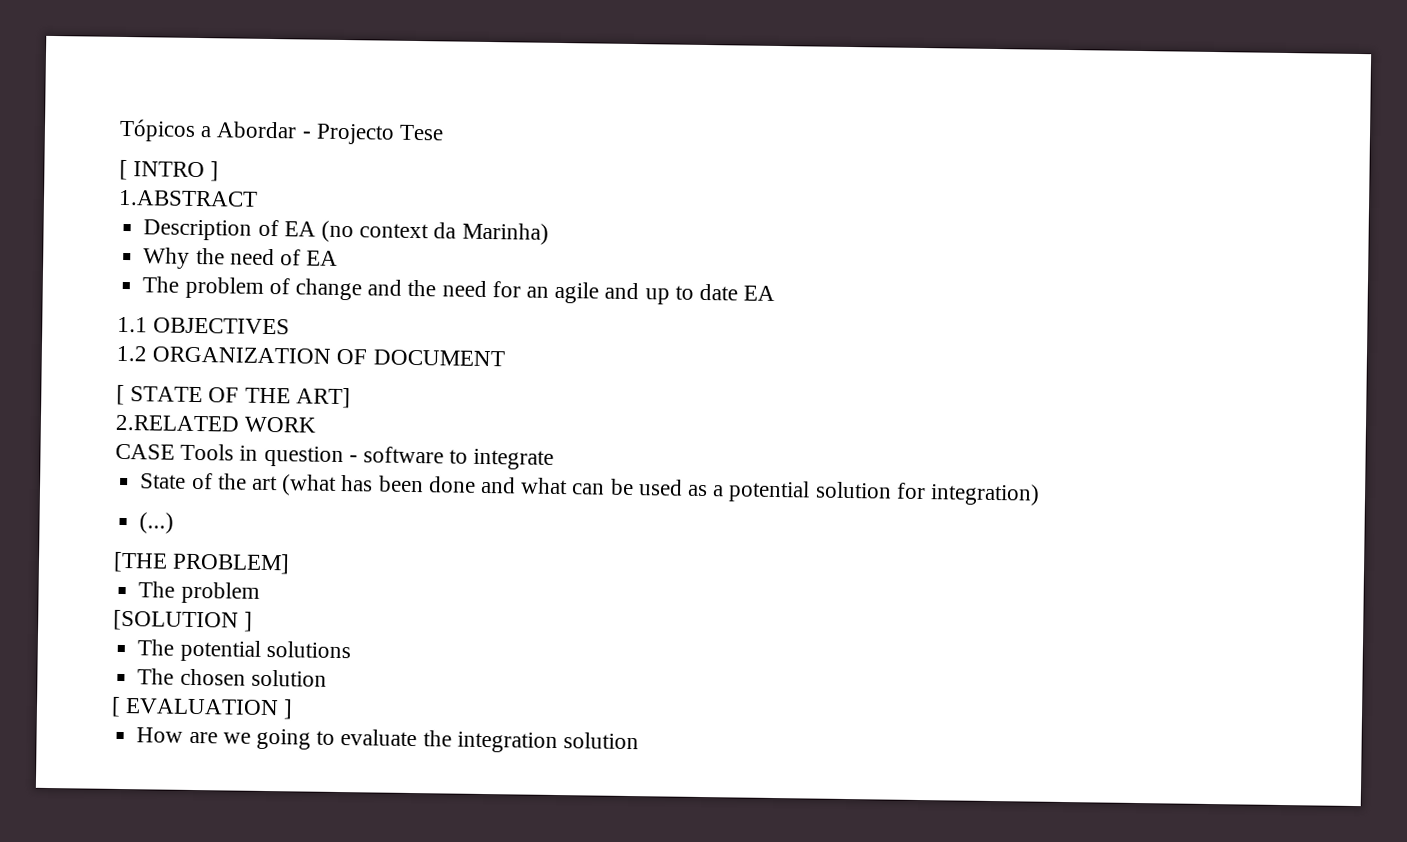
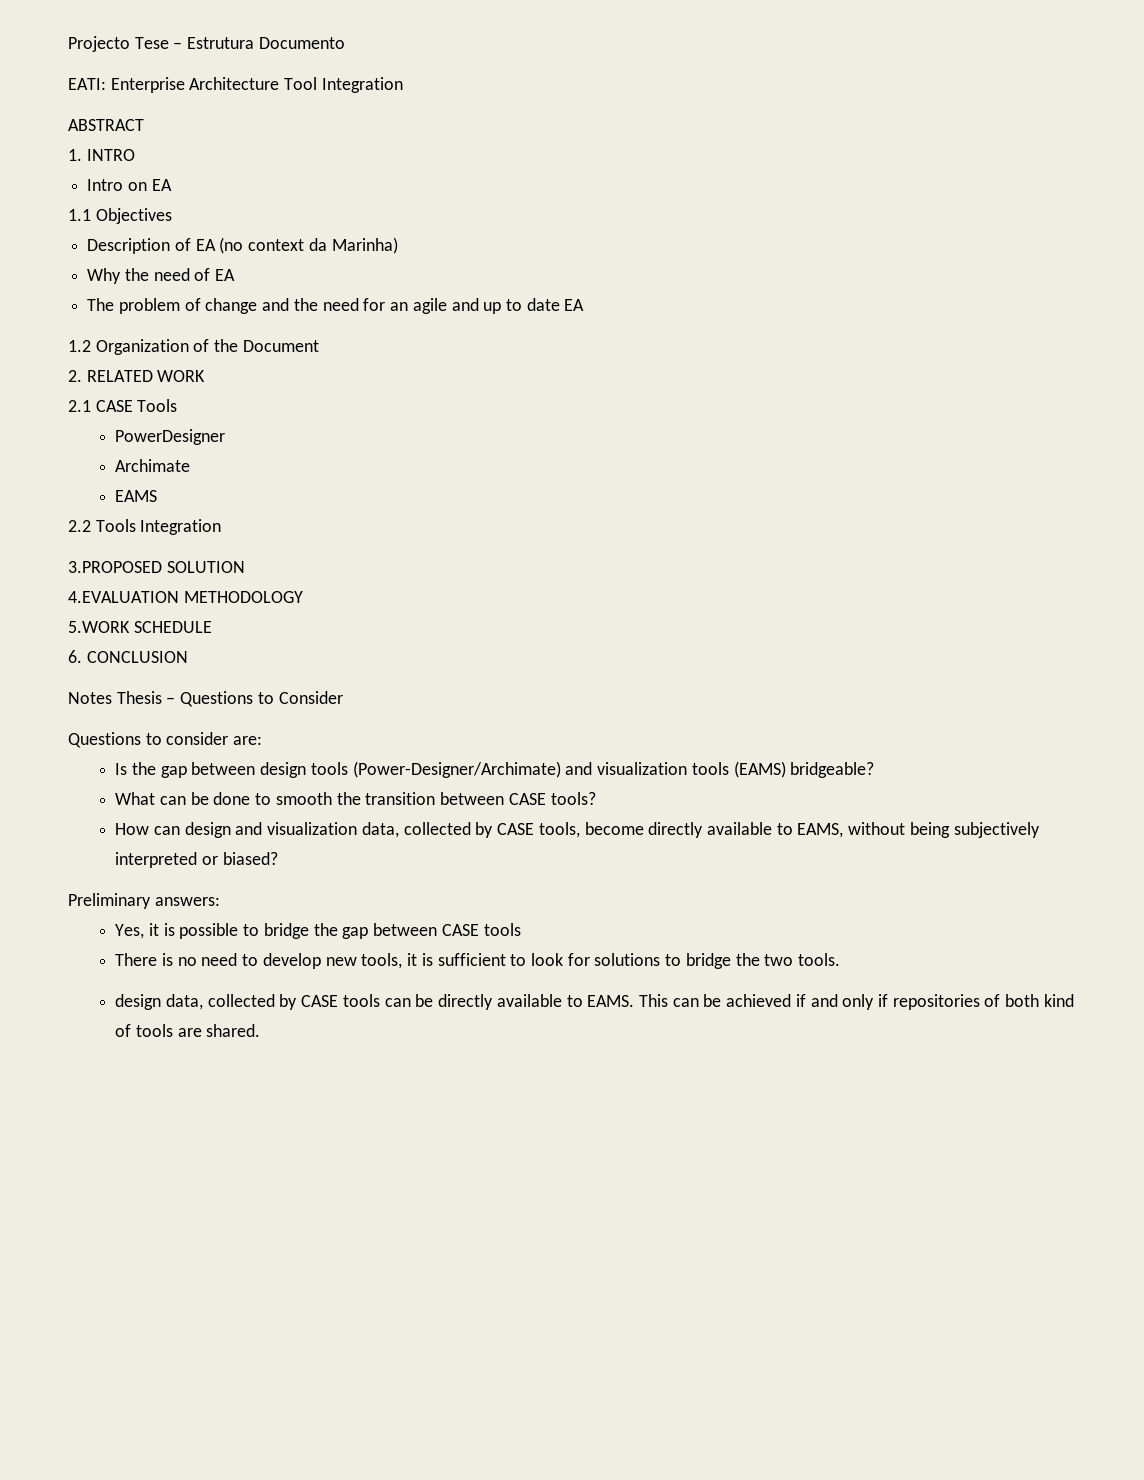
[119,118,445,145] [119,159,220,182] [118,189,258,207] Tópicos a Abordar - Projecto Tese // [ INTRO ] // 1.ABSTRACT -> [68,36,345,52] [68,77,403,93] [68,119,144,131] [68,149,135,161] [87,179,172,191] [68,208,172,224] Projecto Tese – Estrutura Documento // EATI: Enterprise Architecture Tool Integration // ABSTRACT // 1. INTRO // Intro on EA // 1.1 Objectives
[117,316,291,335] [116,345,505,367] [116,384,351,409] [115,414,240,432] 1.1 OBJECTIVES // 1.2 ORGANIZATION OF DOCUMENT // [ STATE OF THE ART] // 2.RELATED -> [68,339,319,355] [68,370,153,382] 1.2 Organization of the Document // 2. RELATED
(318, 424) none -> [68,400,91,412] 2.1
[239,445,555,470] [140,472,1041,506] [139,512,175,534] [113,551,291,575] [138,581,260,604] [113,609,254,632] [137,639,351,662] [137,668,327,687] [111,696,294,720] [136,727,639,754] in question - software to integrate // State of the art (what has been done and what can be used as a potential solution for integration) // (...) // [THE PROBLEM] // The problem // [SOLUTION ] // The potential solutions // The chosen solution // [ EVALUATION ] // How are we going to evaluate the integration solution -> [115,429,226,445] [115,459,191,472] [115,490,158,502] [68,519,222,535] [68,561,245,573] [68,591,303,603] [68,621,212,633] [68,650,188,663] [68,691,343,707] [68,732,263,748] [115,761,875,778] [115,792,596,805] [115,822,1040,838] [115,852,278,868] [68,893,220,909] [115,923,521,939] [115,953,841,969] [115,994,1074,1010] [115,1024,261,1037] // PowerDesigner // Archimate // EAMS // 2.2 Tools Integration // 3.PROPOSED SOLUTION // 4.EVALUATION METHODOLOGY // 5.WORK SCHEDULE // 6. CONCLUSION // Notes Thesis – Questions to Consider // Questions to consider are: // Is the gap between design tools (Power-Designer/Archimate) and visualization tools (EAMS) bridgeable? // What can be done to smooth the transition between CASE tools? // How can design and visualization data, collected by CASE tools, become directly available to EAMS, without being subjectively interpreted or biased? // Preliminary answers: // Yes, it is possible to bridge the gap between CASE tools // There is no need to develop new tools, it is sufficient to look for solutions to bridge the two tools. // design data, collected by CASE tools can be directly available to EAMS. This can be achieved if and only if repositories of both kind of tools are shared.

